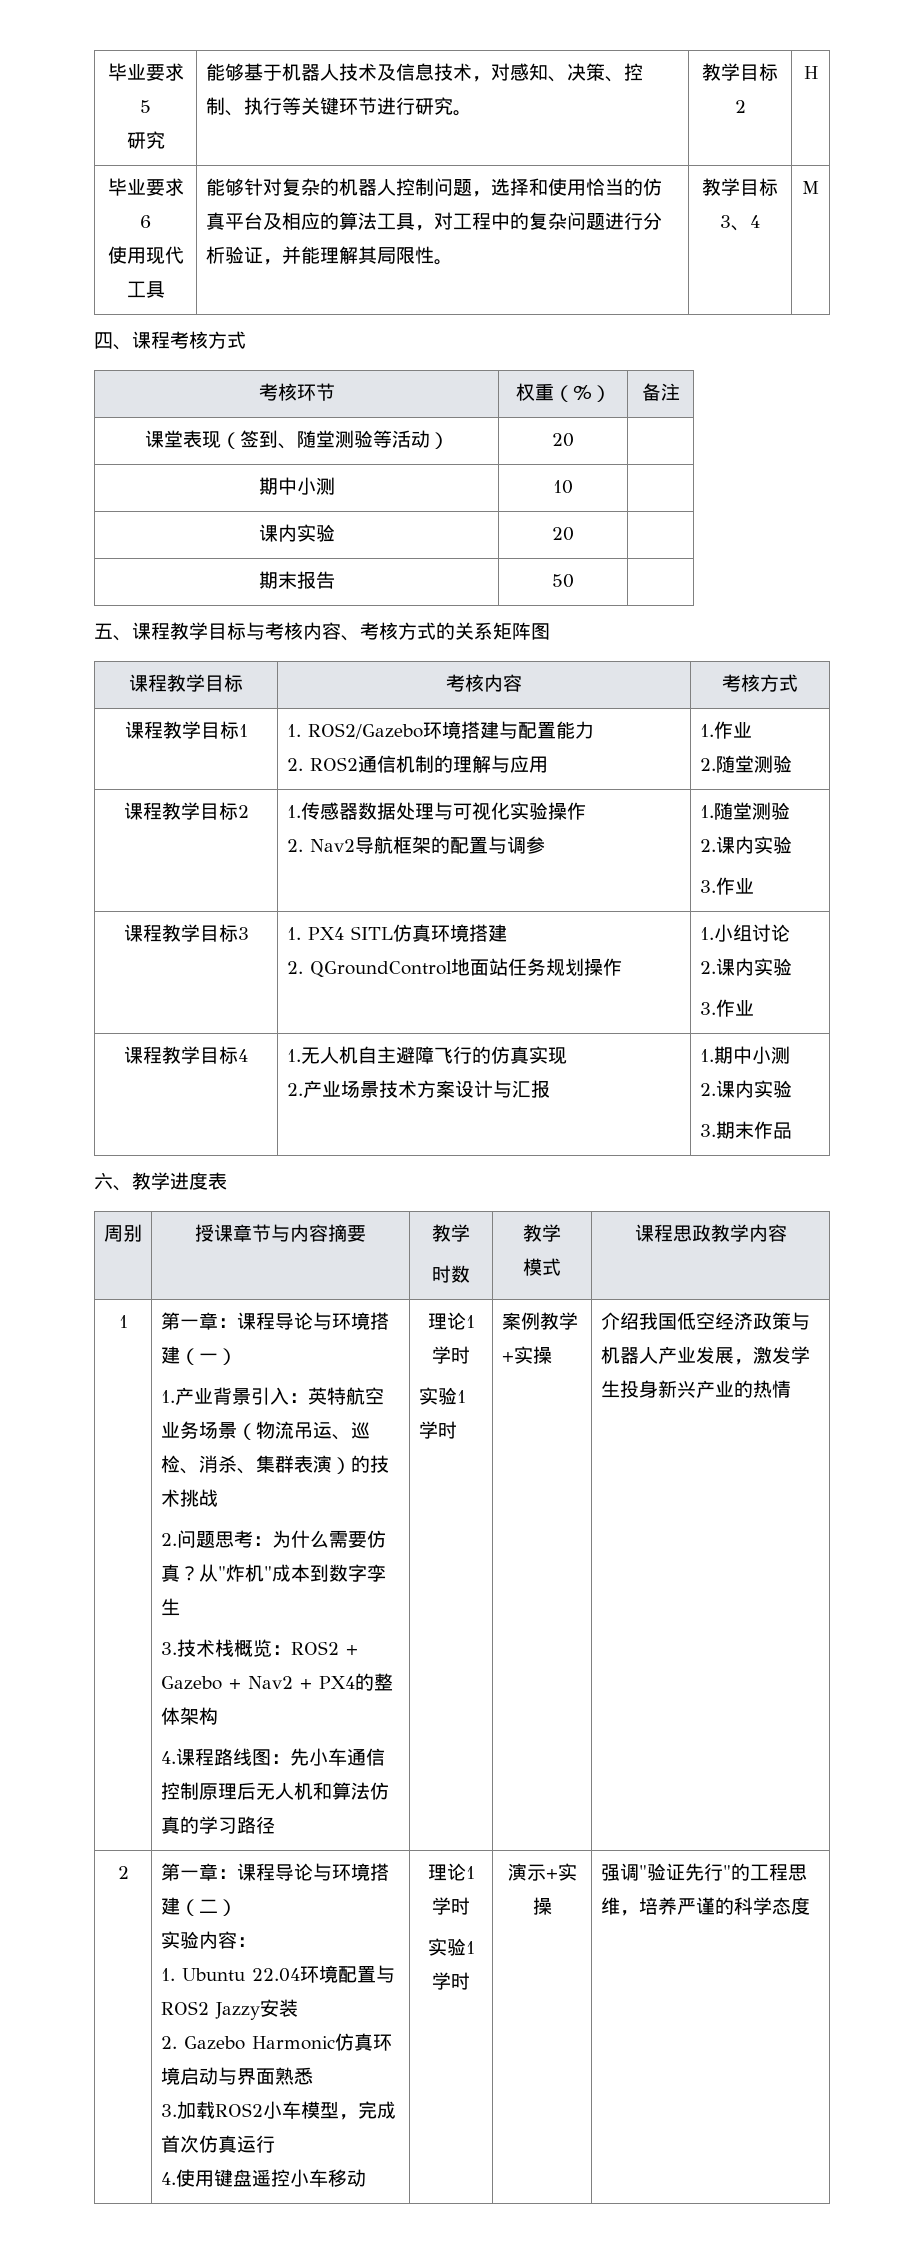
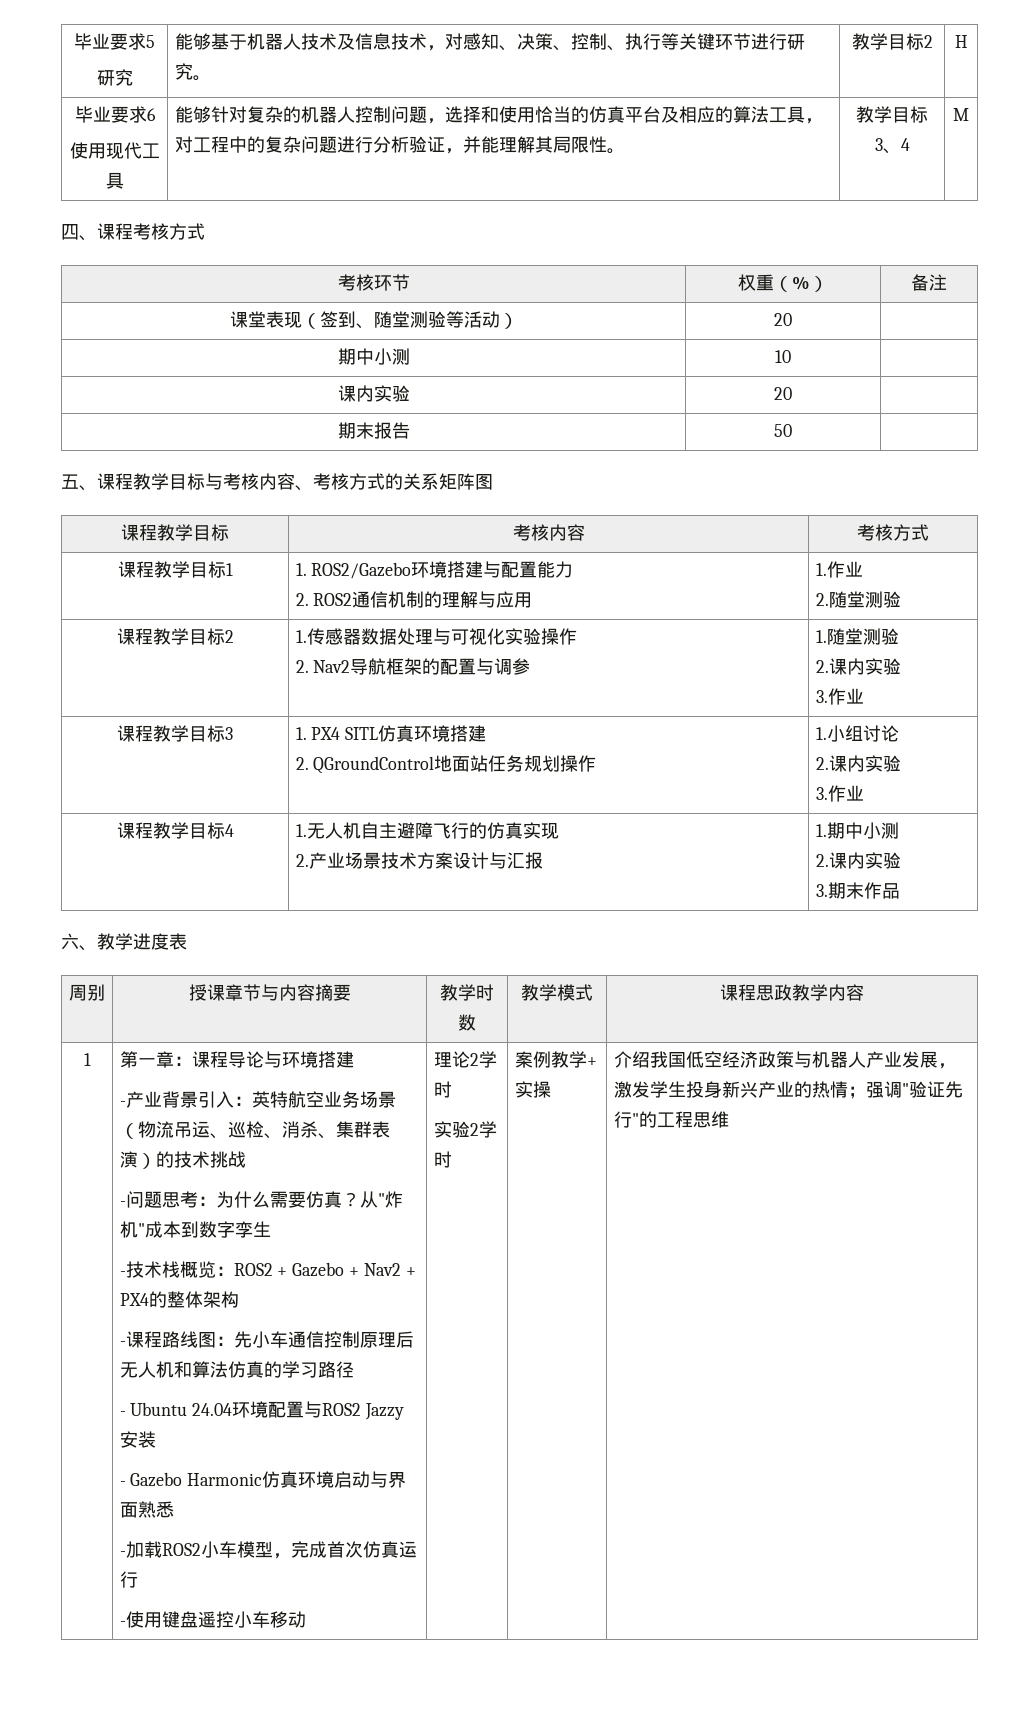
(470, 1233) // -> (476, 992) none
(561, 1233) // -> (557, 992) none
[179,1348,237,1365] [160,1390,175,1403] （一） // 1. -> [119,1101,126,1106] // -
[160,1533,177,1546] 2. -> [119,1201,126,1206] -
[160,1642,177,1655] 3. -> [119,1271,126,1276] -
[160,1751,176,1764] 4. -> [119,1341,126,1346] -
[427,1312,475,1330] [432,1346,470,1364] [418,1387,466,1405] | 理论1学时 // 实验1 -> [119,1401,405,1420] [119,1431,156,1448] [119,1471,407,1488] [119,1501,174,1518] [119,1541,417,1559] [119,1571,138,1588] [119,1611,306,1628] [433,1051,497,1068] [433,1081,452,1098] [433,1121,479,1138] // - Ubuntu 24.04环境配置与ROS2 Jazzy安装 // - Gazebo Harmonic仿真环境启动与界面熟悉 // -加载ROS2小车模型，完成首次仿真运行 // -使用键盘遥控小车移动 | 理论2学时 // 实验2
[117,1866,129,1879] [160,1863,389,1881] [160,1897,237,1916] [160,1931,256,1949] [160,1965,395,1983] [160,1999,298,2020] [160,2033,392,2051] [160,2067,313,2085] [160,2101,396,2120] [160,2135,275,2153] [160,2169,366,2187] [427,1863,475,1881] [432,1897,470,1915] [427,1938,475,1956] [432,1972,470,1990] [507,1863,577,1881] [532,1897,552,1915] // 2 | 第一章：课程导论与环境搭建（二） // 实验内容： // 1. Ubuntu 22.04环境配置与ROS2 Jazzy安装 // 2. Gazebo Harmonic仿真环境启动与界面熟悉 // 3.加载ROS2小车模型，完成首次仿真运行 // 4.使用键盘遥控小车移动 | 理论1学时 // 实验1学时 | 演示+实操 | -> [847,1086,866,1099] ；
[619,1897,810,1916] ，培养严谨的科学态度 -> (729, 1119) none

